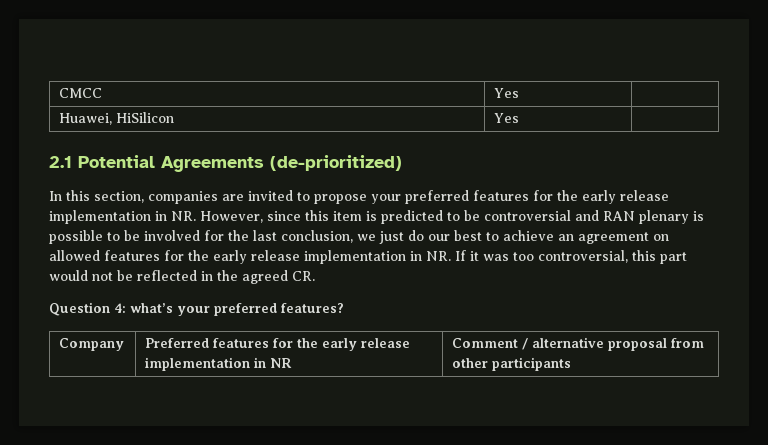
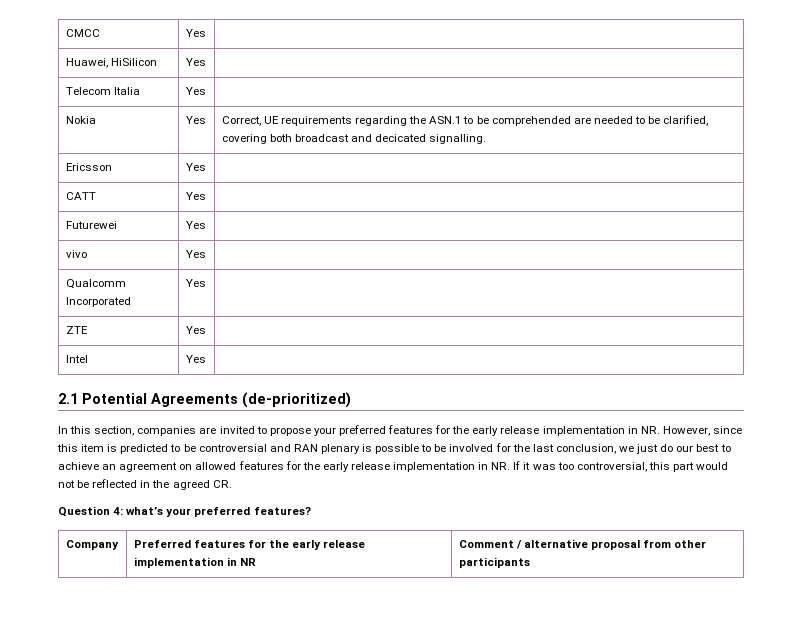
(520, 118) none -> [65,87,140,95] [185,87,206,95] [65,116,96,124] [185,116,206,124] [221,115,709,126] [221,134,487,144] [65,163,112,171] [185,163,206,171] [65,192,96,200] [185,192,206,200] [65,221,117,229] [185,221,206,229] [65,250,87,258] [185,250,206,258] [65,279,126,289] [65,297,131,307] [185,279,206,287] [65,326,88,334] [185,326,206,334] [65,355,88,363] [185,355,206,363] // Telecom Italia | Yes | // Nokia | Yes | Correct, UE requirements regarding the ASN.1 to be comprehended are needed to be clarified, covering both broadcast and decicated signalling. // Ericsson | Yes | // CATT | Yes | // Futurewei | Yes | // vivo | Yes | // Qualcomm Incorporated | Yes | // ZTE | Yes | // Intel | Yes |

